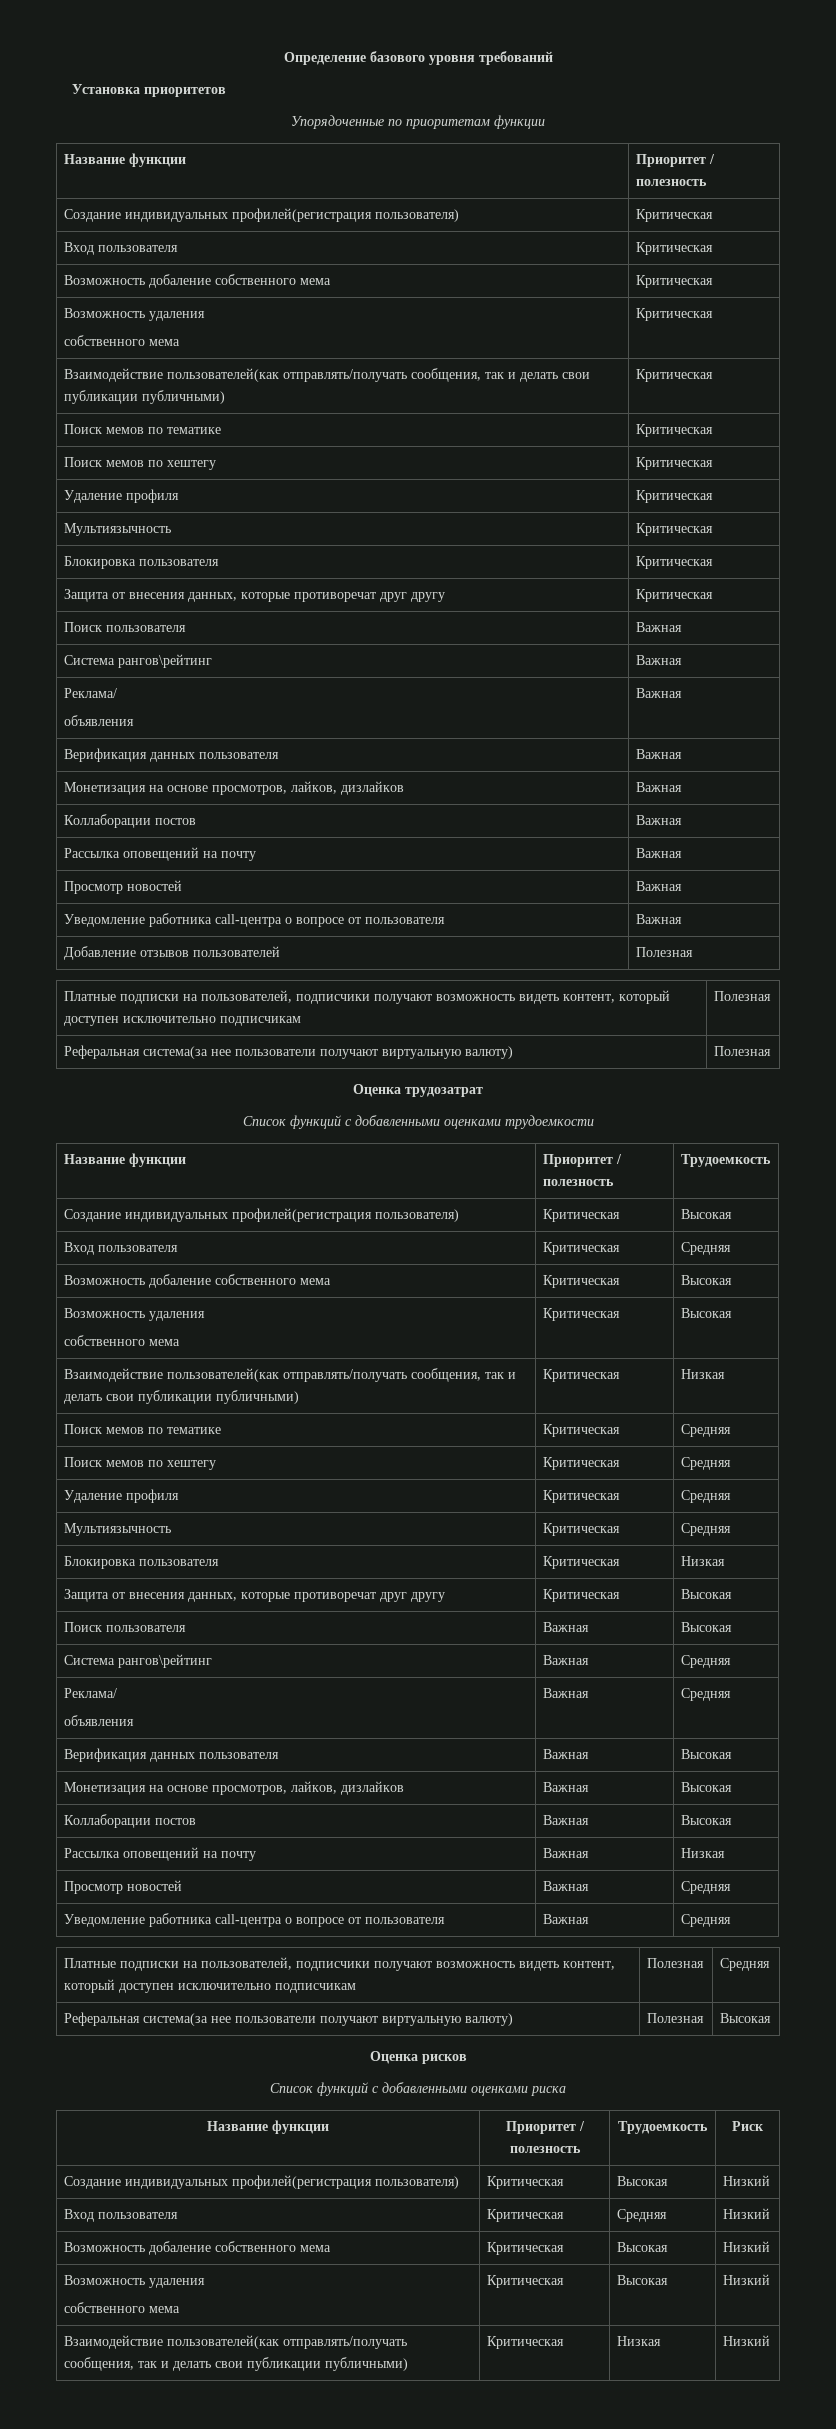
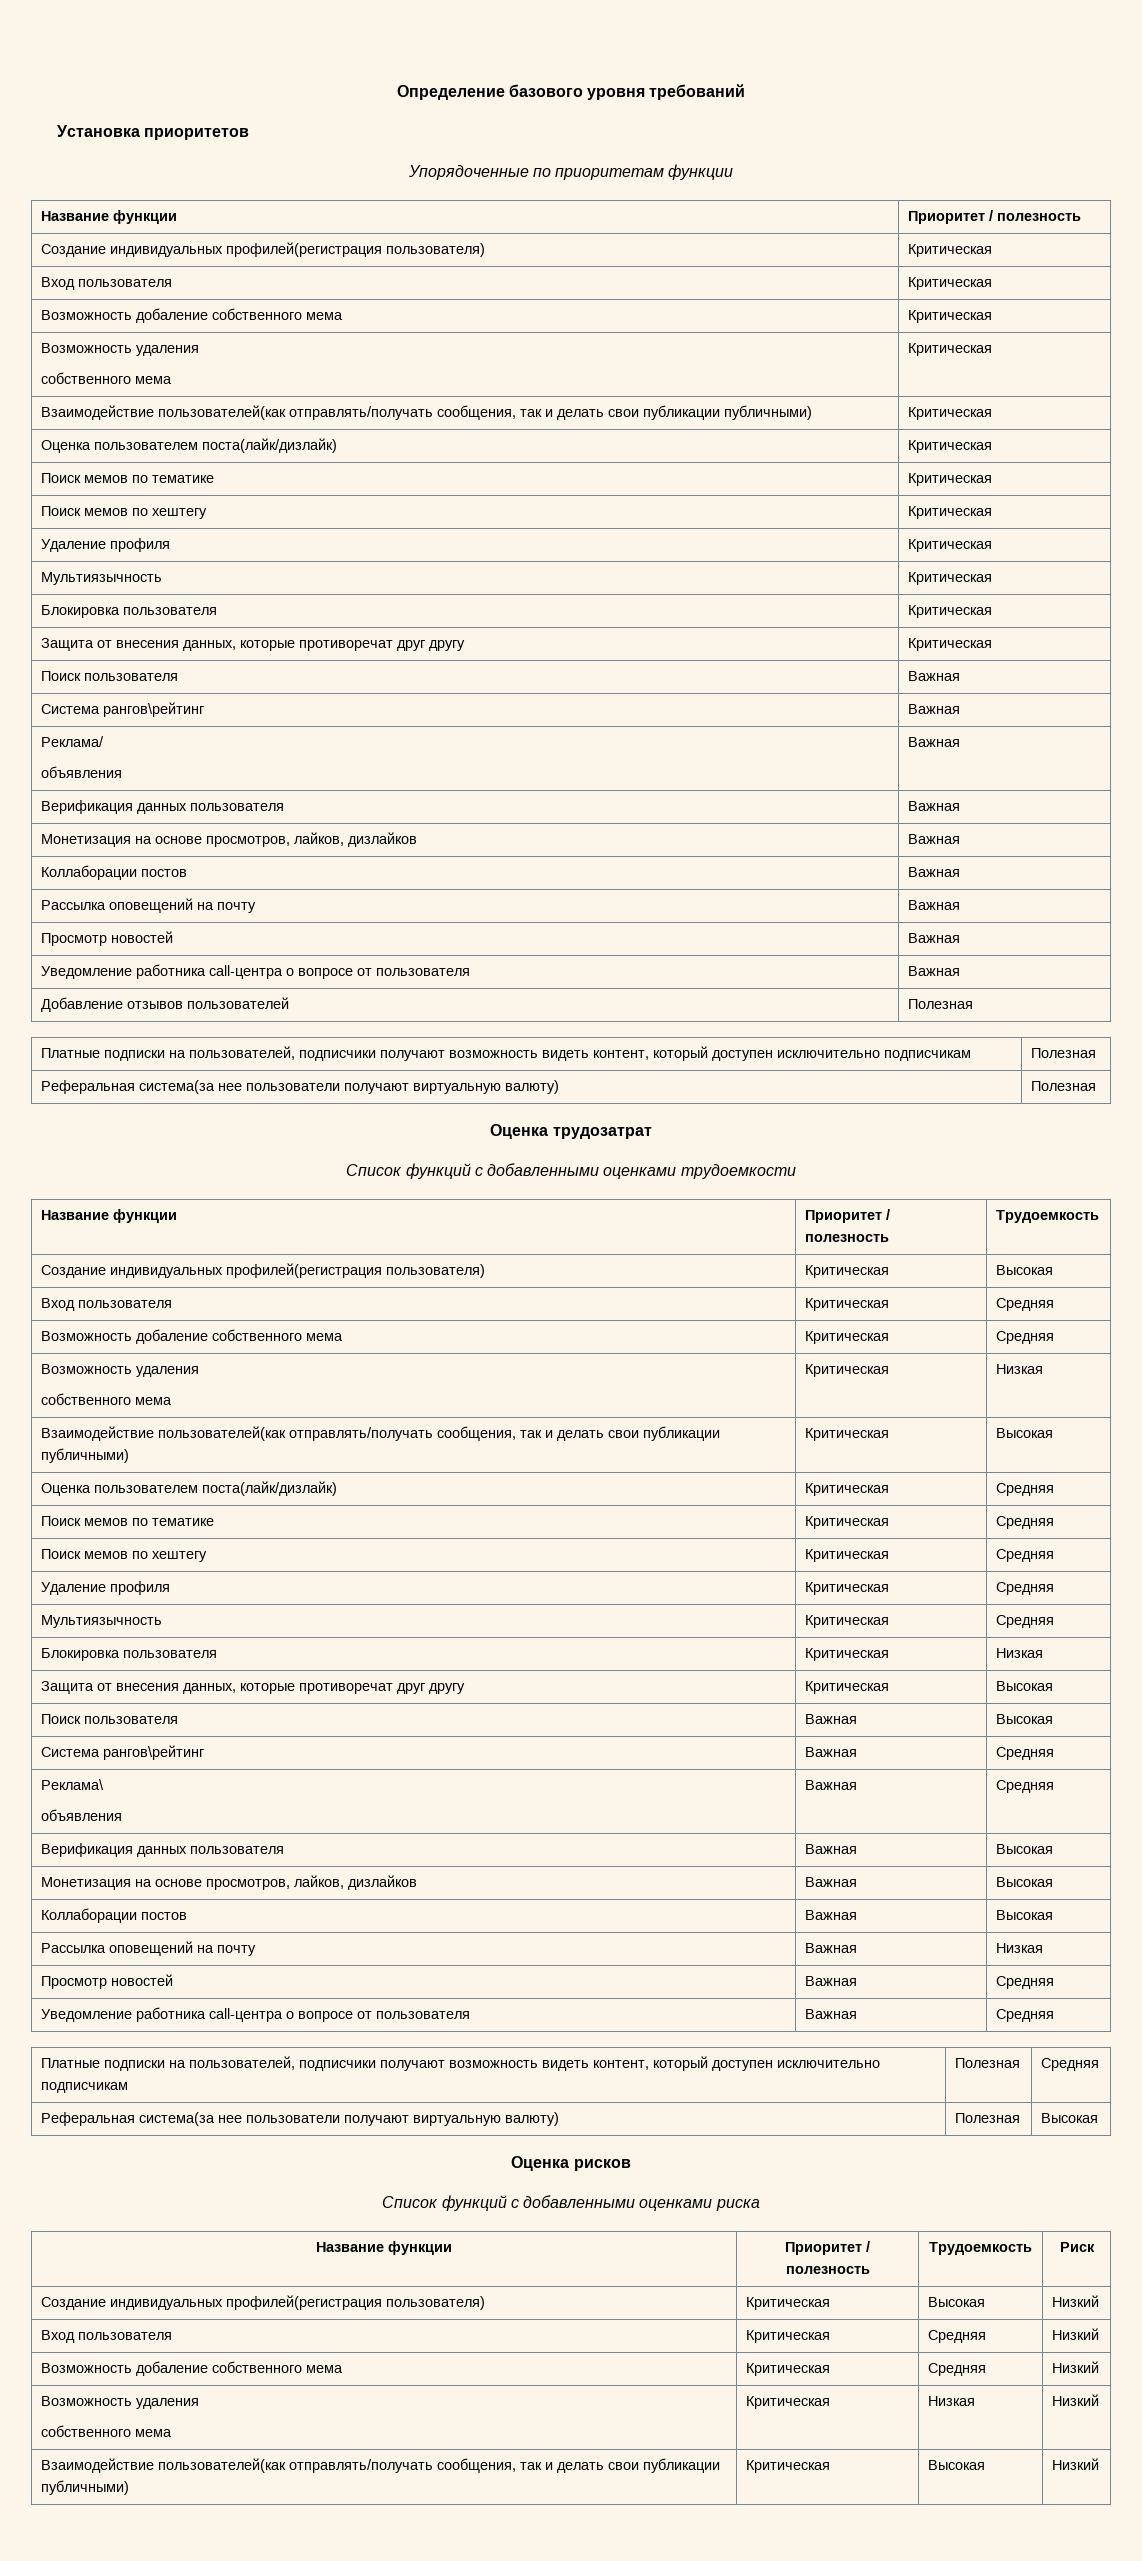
(713, 375) none -> [40,438,337,453] [907,440,992,453] // Оценка пользователем поста(лайк/дизлайк) | Критическая
[680,1275,732,1285] [63,1308,205,1321] [63,1335,180,1346] [542,1308,620,1321] [680,1308,732,1318] Высокая // Возможность удаления // собственного мема | Критическая | Высокая -> [995,1331,1054,1344] [40,1364,199,1377] [40,1393,172,1405] [804,1364,889,1377] [995,1364,1043,1374] Средняя // Возможность удаления // собственного мема | Критическая | Низкая
[680,1369,725,1379] Низкая -> [995,1428,1053,1438] [40,1481,337,1496] [804,1483,889,1496] [995,1483,1054,1496] Высокая // Оценка пользователем поста(лайк/дизлайк) | Критическая | Средняя
[63,1688,117,1698] Реклама/ -> [40,1779,104,1790] Реклама\
[616,2242,668,2252] Высокая -> [927,2363,986,2376] Средняя
[616,2275,668,2285] Высокая -> [927,2396,975,2406] Низкая
[616,2336,661,2346] Низкая -> [927,2460,985,2470] Высокая

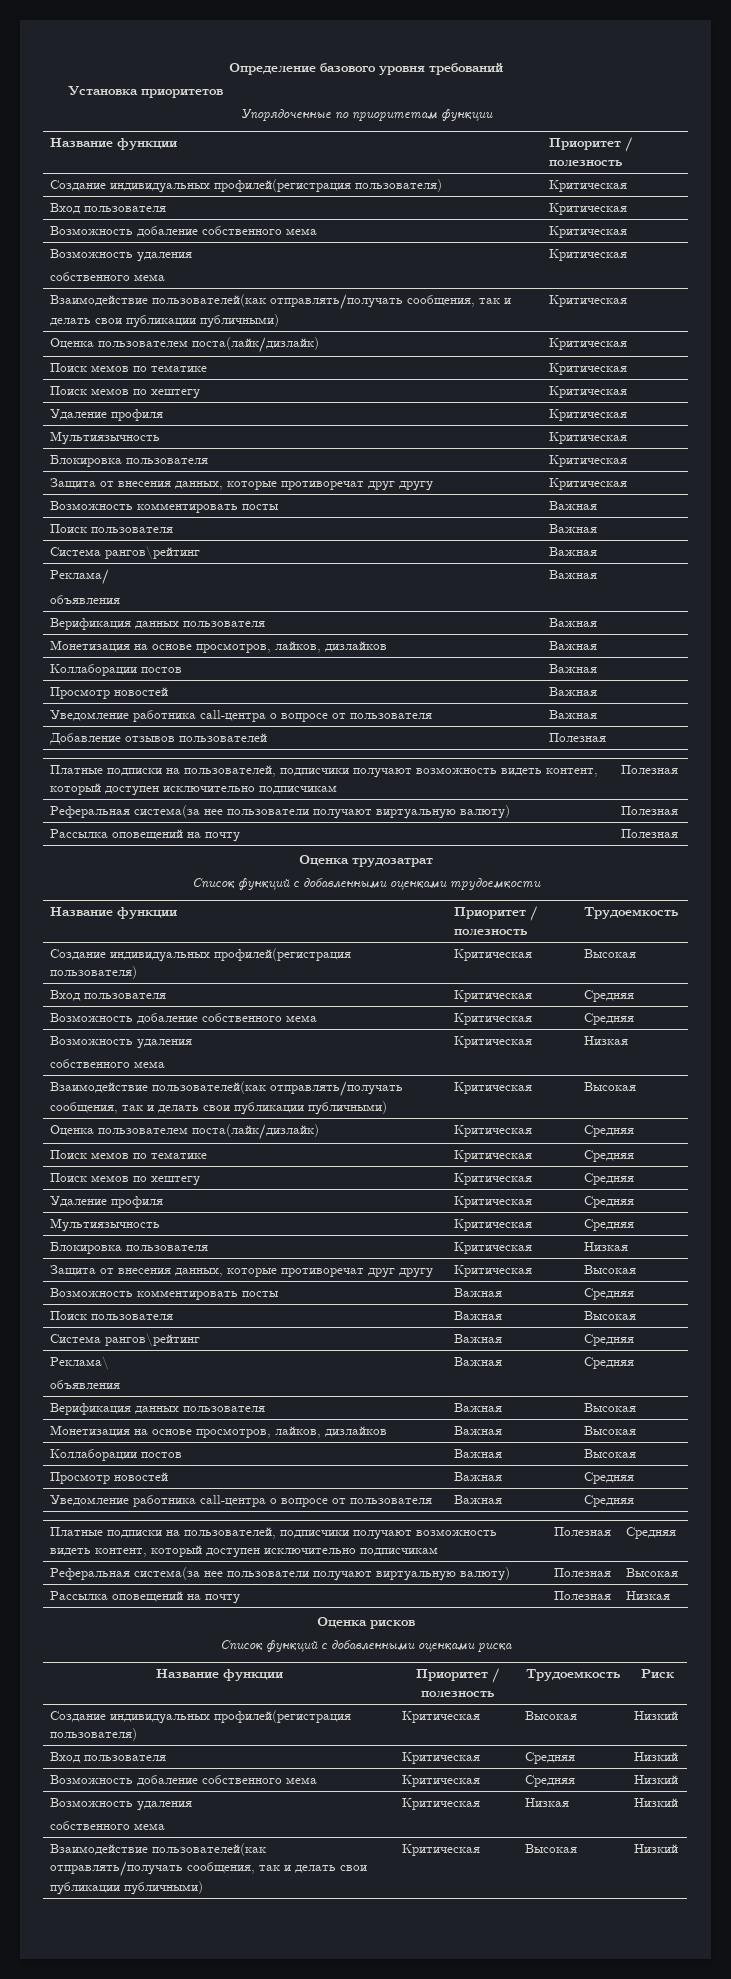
(992, 644) none -> [50,501,280,513] [549,501,598,510] // Возможность комментировать посты | Важная
[40,898,256,913] [907,900,960,910] // Рассылка оповещений на почту | Важная -> (598, 668) none
(1096, 1086) none -> [50,829,241,842] [621,829,679,838] // Рассылка оповещений на почту | Полезная
(1053, 1686) none -> [50,1288,280,1300] [454,1288,503,1297] [584,1288,635,1300] // Возможность комментировать посты | Важная | Средняя
[40,1941,256,1956] [804,1943,857,1953] [995,1943,1043,1953] // Рассылка оповещений на почту | Важная | Низкая -> (637, 1453) none
(1098, 2118) none -> [50,1591,241,1604] [554,1591,612,1600] [626,1591,671,1600] // Рассылка оповещений на почту | Полезная | Низкая

